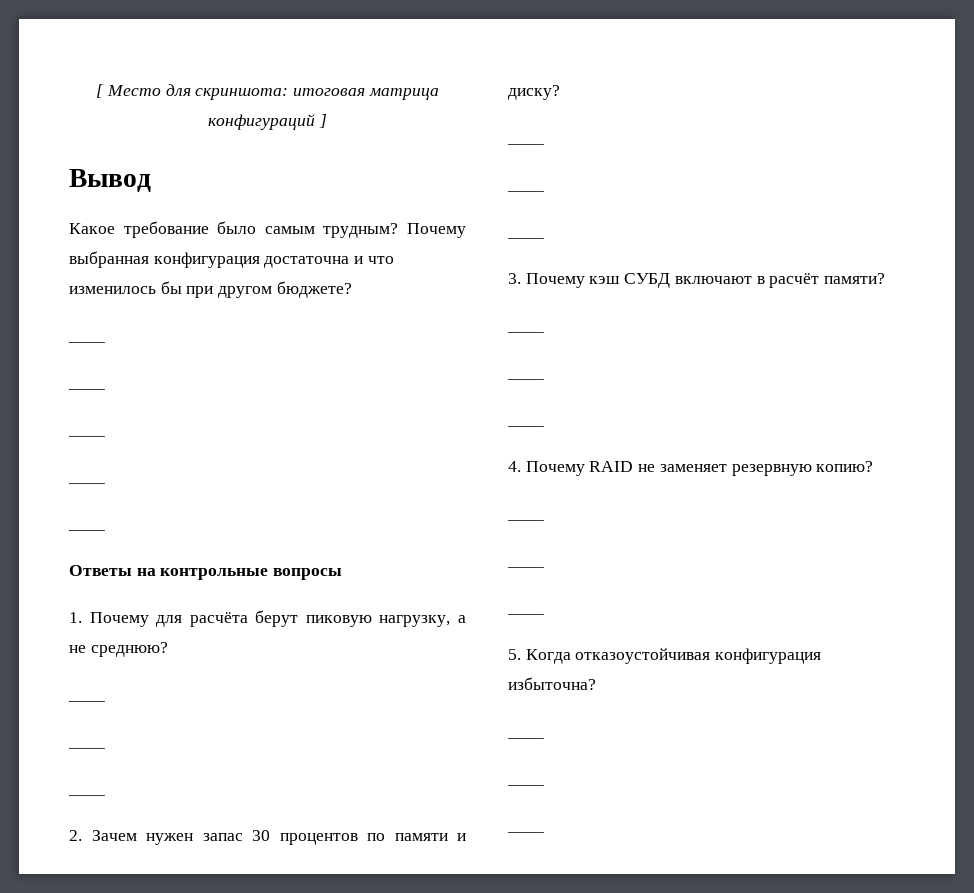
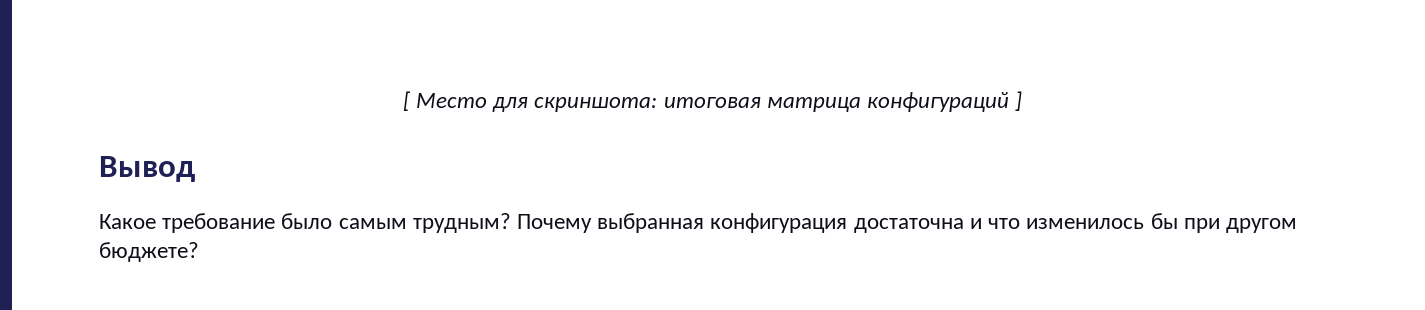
[68,341,105,343] [68,388,105,390] [68,435,105,437] [68,482,105,484] [68,529,105,531] [69,565,343,580] [69,610,466,627] [69,642,168,657] [68,700,105,702] [68,747,105,749] [68,794,105,796] [69,830,466,845] [508,85,560,100] [507,143,544,145] [507,190,544,192] [507,237,544,239] [508,273,886,288] [507,331,544,333] [507,378,544,380] [507,425,544,427] [508,461,874,476] [507,519,544,521] [507,566,544,568] [507,613,544,615] [508,648,822,664] [508,677,596,690] [507,737,544,739] [507,784,544,786] [507,831,544,833] // ____ // ____ // ____ // ____ // ____ // Ответы на контрольные вопросы // 1. Почему для расчёта берут пиковую нагрузку, а не среднюю? // ____ // ____ // ____ // 2. Зачем нужен запас 30 процентов по памяти и диску? // ____ // ____ // ____ // 3. Почему кэш СУБД включают в расчёт памяти? // ____ // ____ // ____ // 4. Почему RAID не заменяет резервную копию? // ____ // ____ // ____ // 5. Когда отказоустойчивая конфигурация избыточна? // ____ // ____ // ____ -> (199, 252) none

